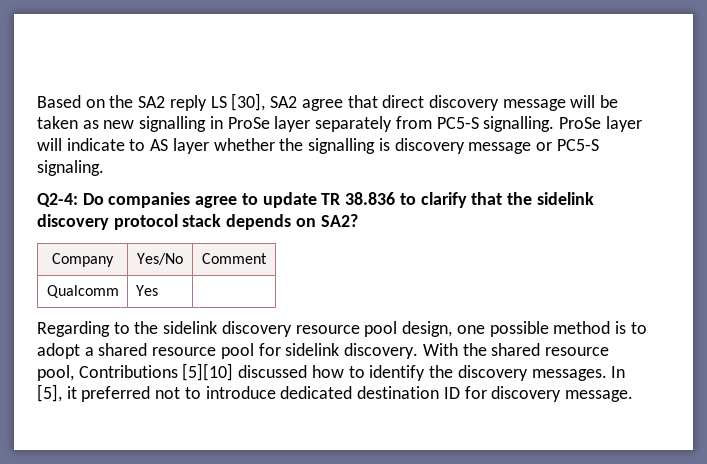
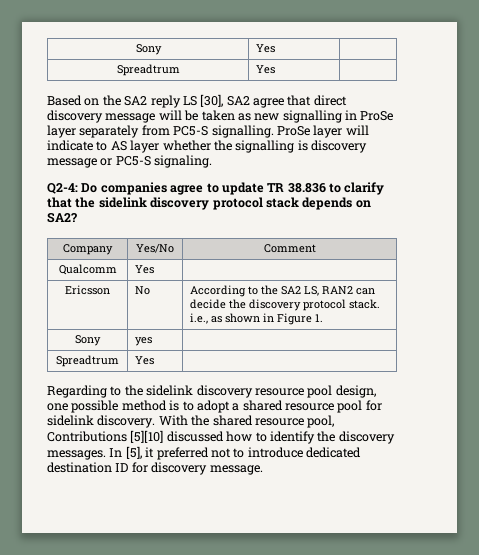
(37, 101) none -> [135,44,162,55] [256,44,276,53] [116,64,180,76] [256,65,276,74] Sony | Yes | // Spreadtrum | Yes | //
(158, 290) none -> [65,285,110,295] [135,286,151,295] [190,285,376,297] [190,299,381,311] [190,313,324,325] [75,335,101,346] [135,337,153,346] [56,355,119,367] [135,356,155,365] // Ericsson | No | According to the SA2 LS, RAN2 can decide the discovery protocol stack. i.e., as shown in Figure 1. // Sony | yes | // Spreadtrum | Yes |

